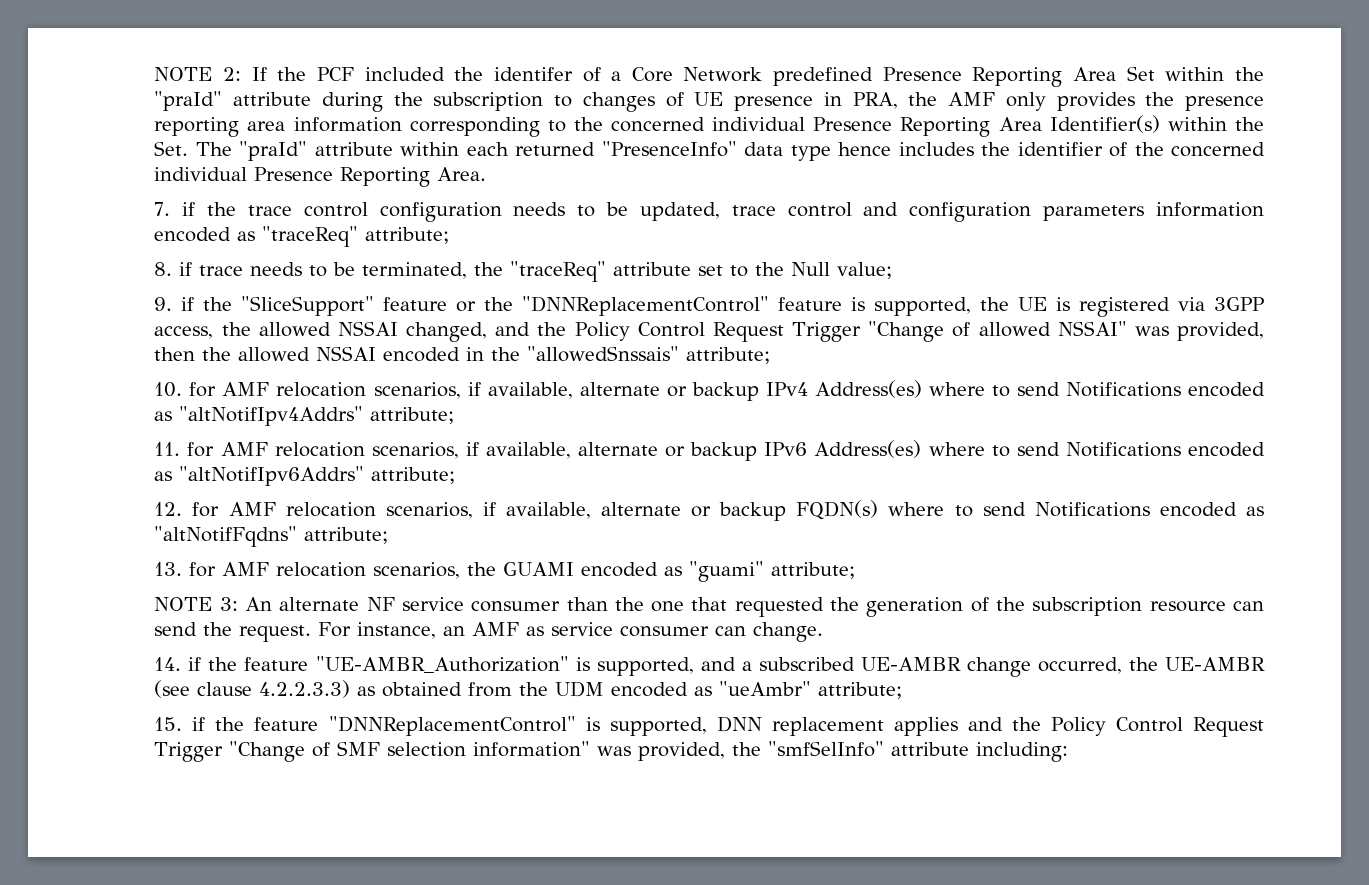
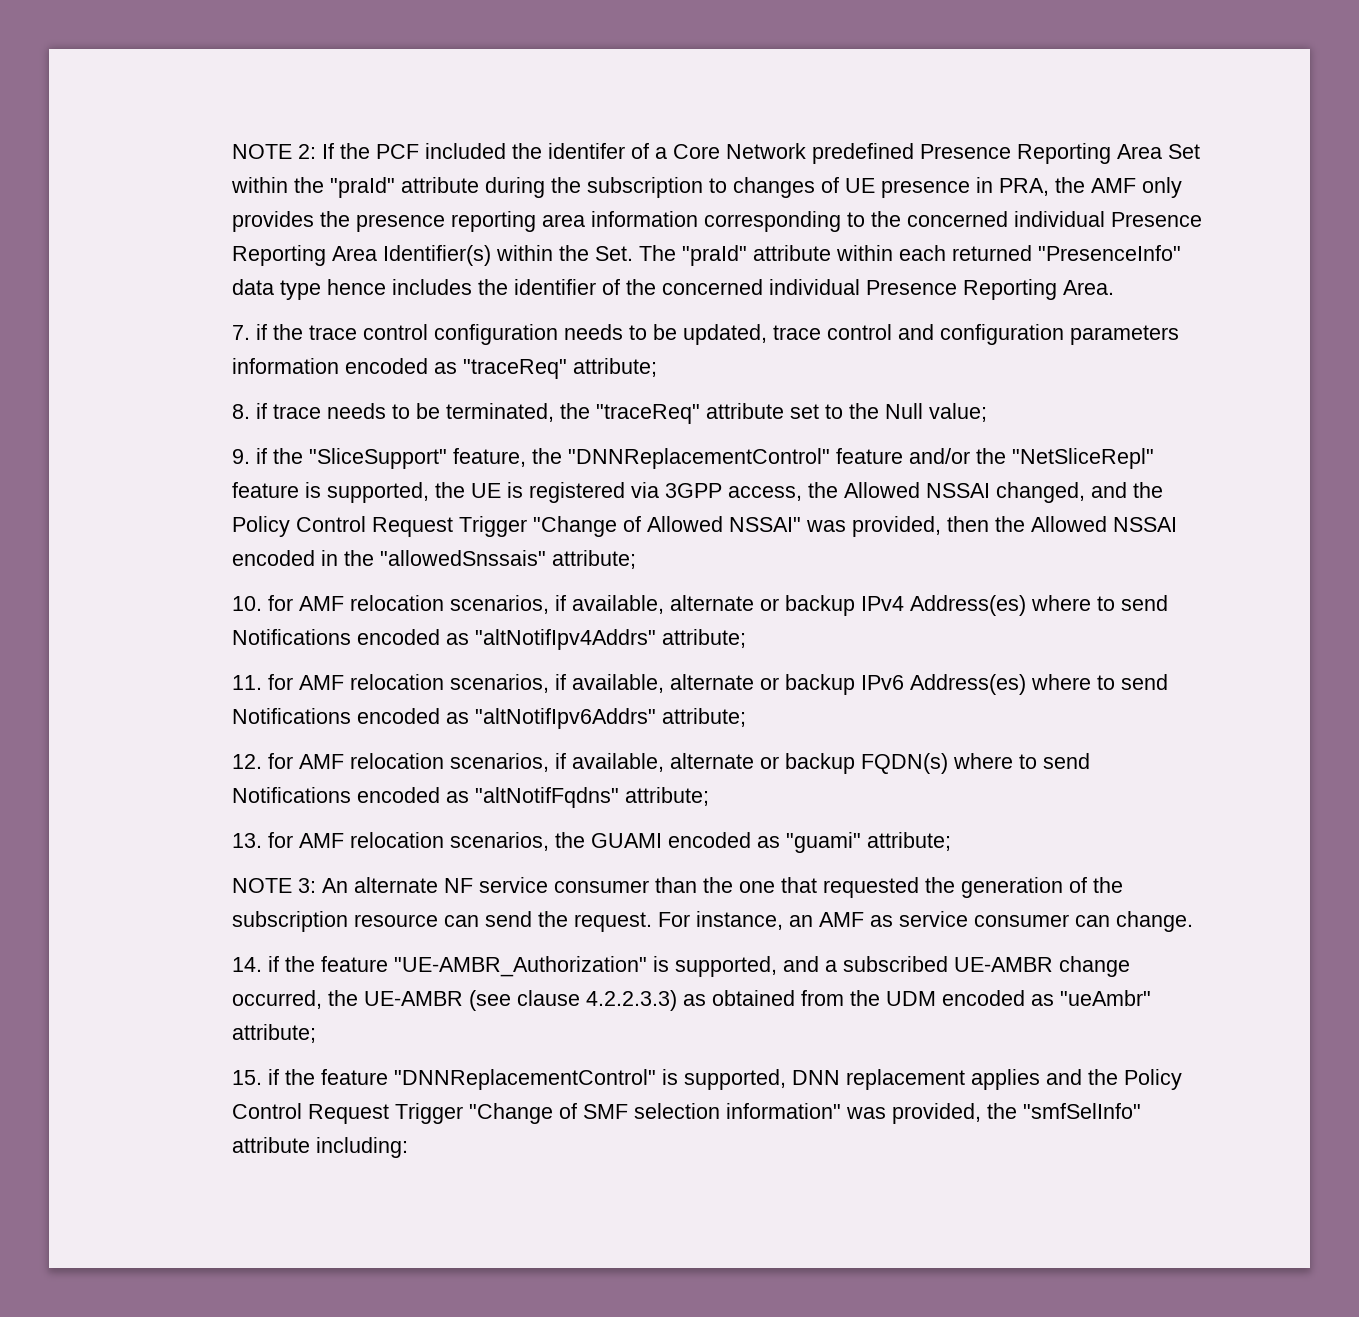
[383,297,477,312] feature or -> [452,448,526,467] feature,
(843, 304) none -> [908,448,1154,469] [231,482,299,498] and/or the "NetSliceRepl" feature
[258,322,331,337] allowed -> [843,482,920,498] Allowed
[978,322,1051,337] allowed -> [646,516,723,532] Allowed
[238,347,311,362] allowed -> [1030,516,1107,532] Allowed

